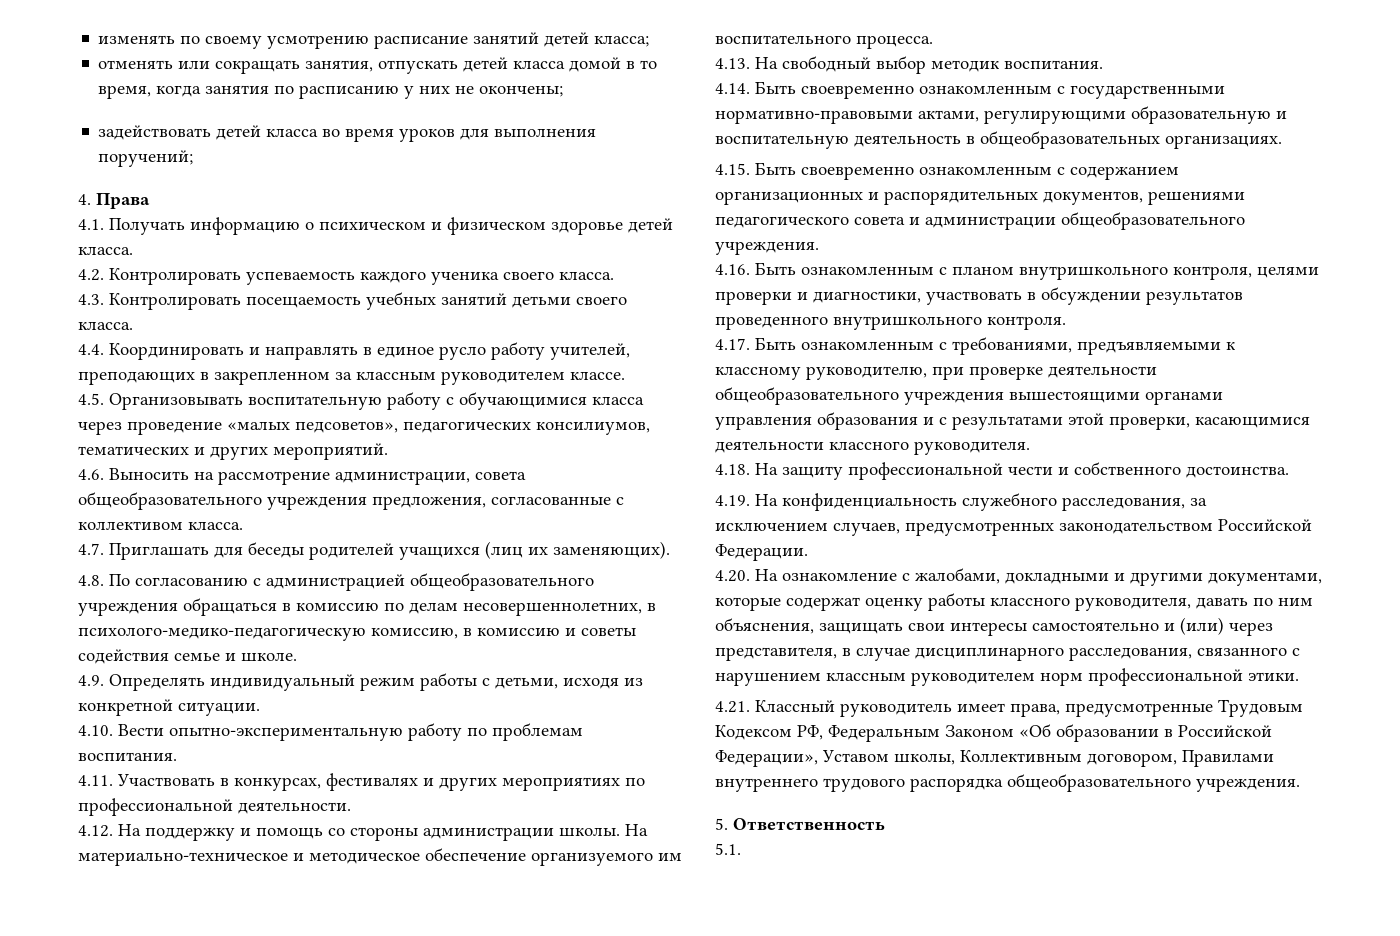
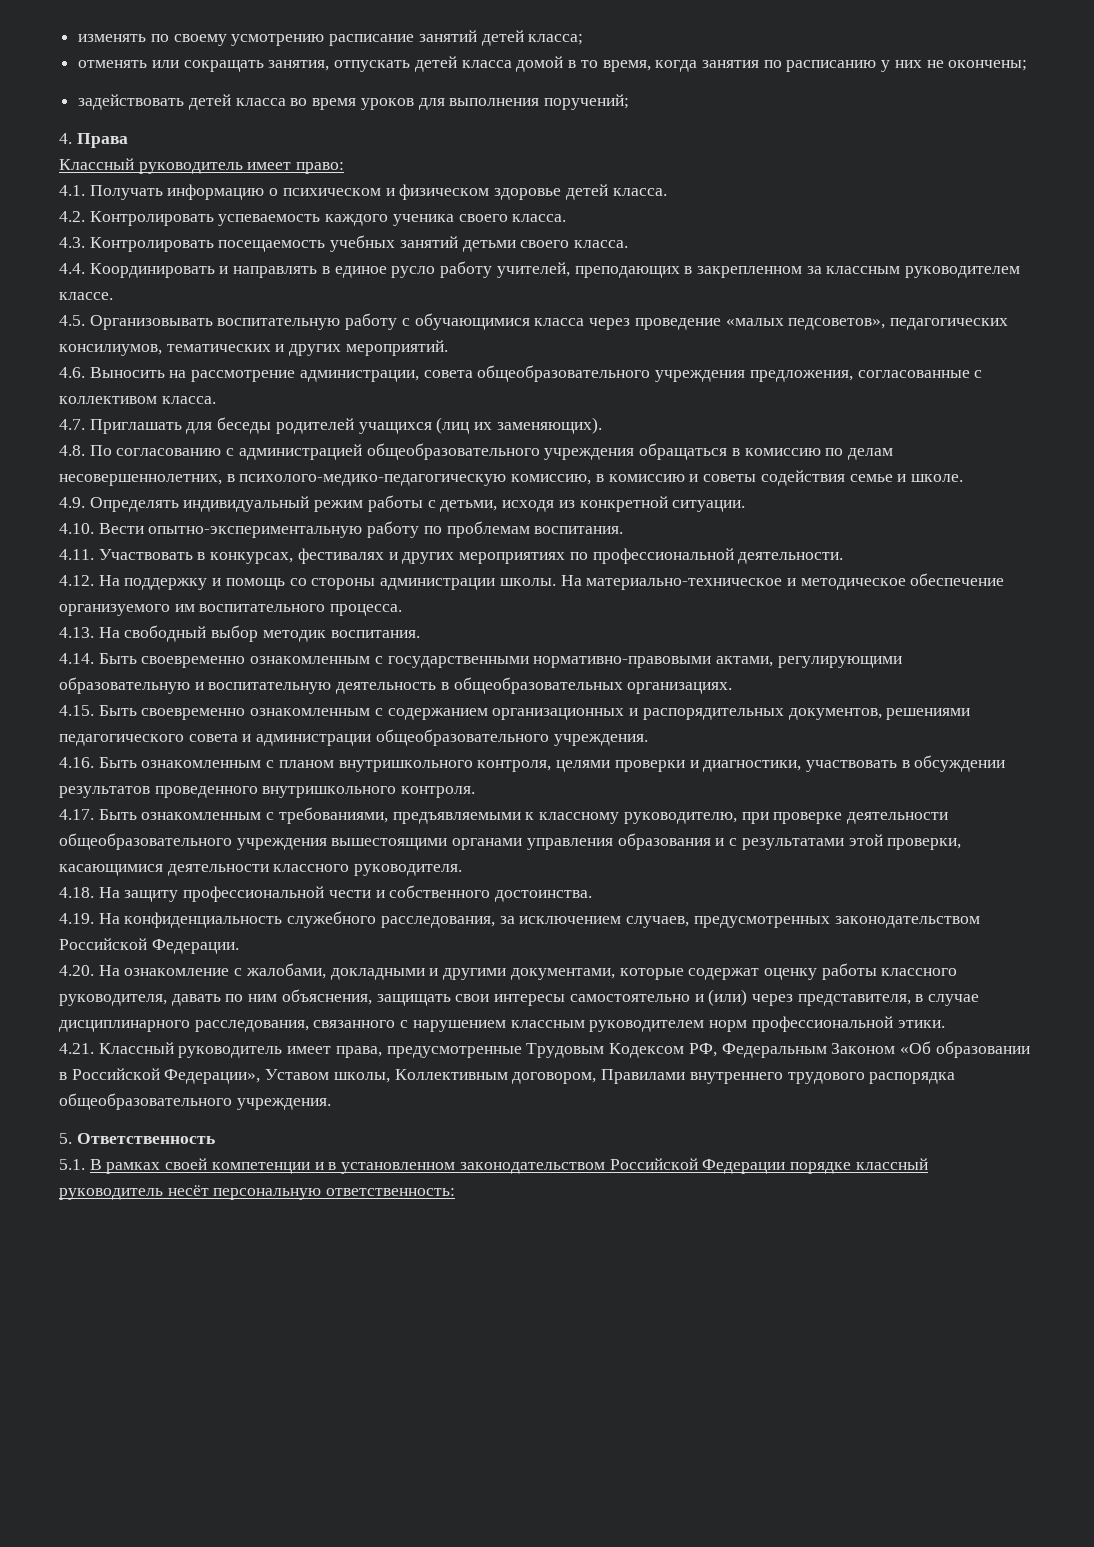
(150, 201) none -> [59,158,345,174] // Классный руководитель имеет право:
(741, 849) none -> [89,1158,928,1174] [59,1185,456,1200] В рамках своей компетенции и в установленном законодательством Российской Федерации порядке классный руководитель несёт персональную ответственность:

